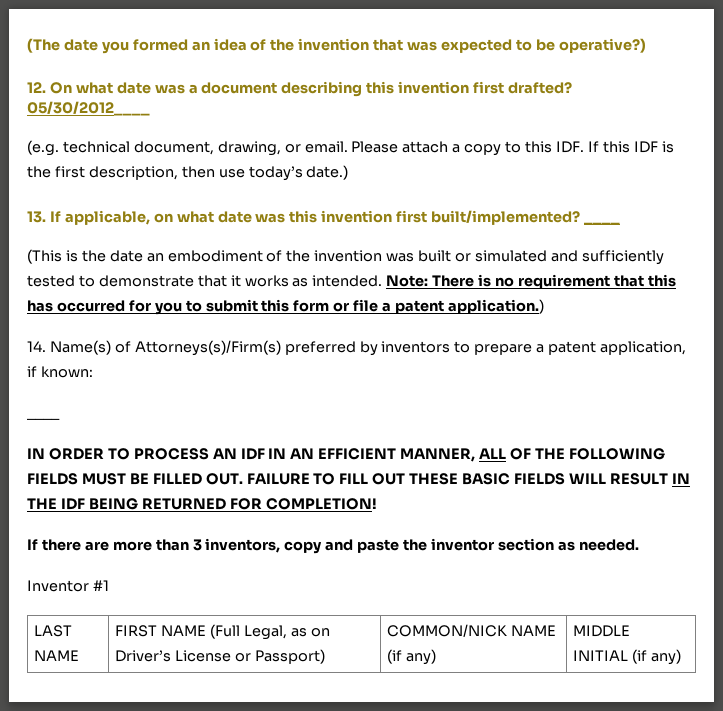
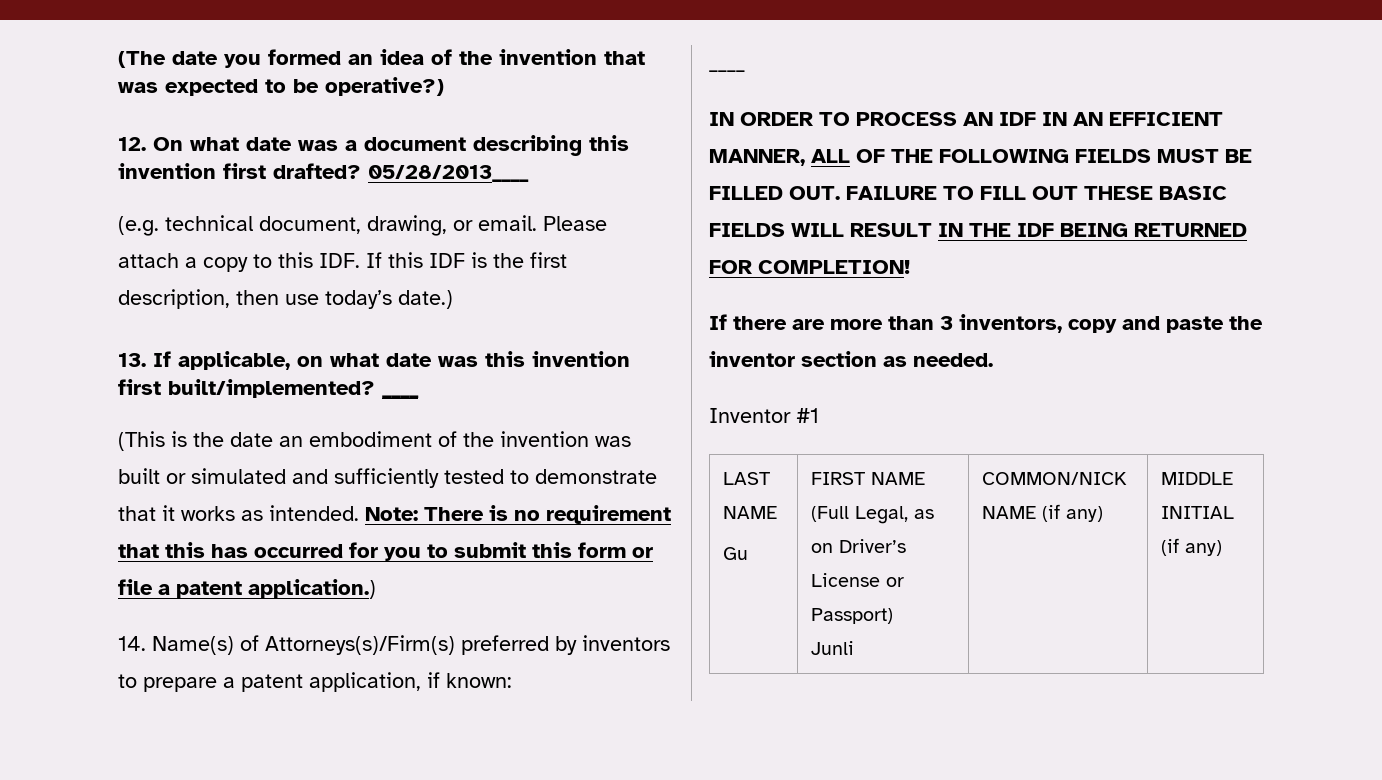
[27,101,150,116] 05/30/2012____ -> [368,165,529,182] 05/28/2013____
(80, 655) none -> [723,547,749,560] // Gu
(326, 656) none -> [811,641,855,655] // Junli

